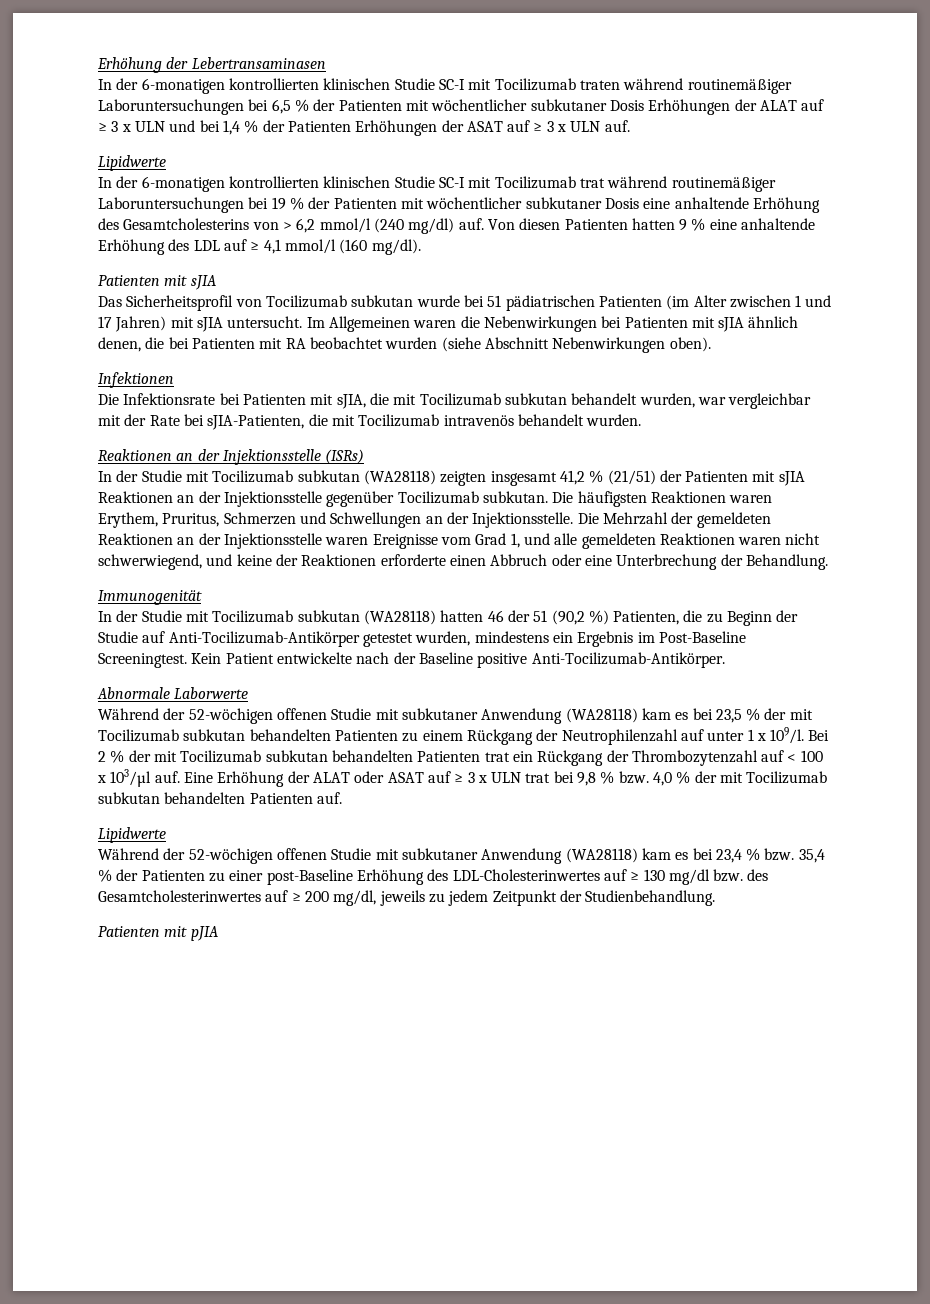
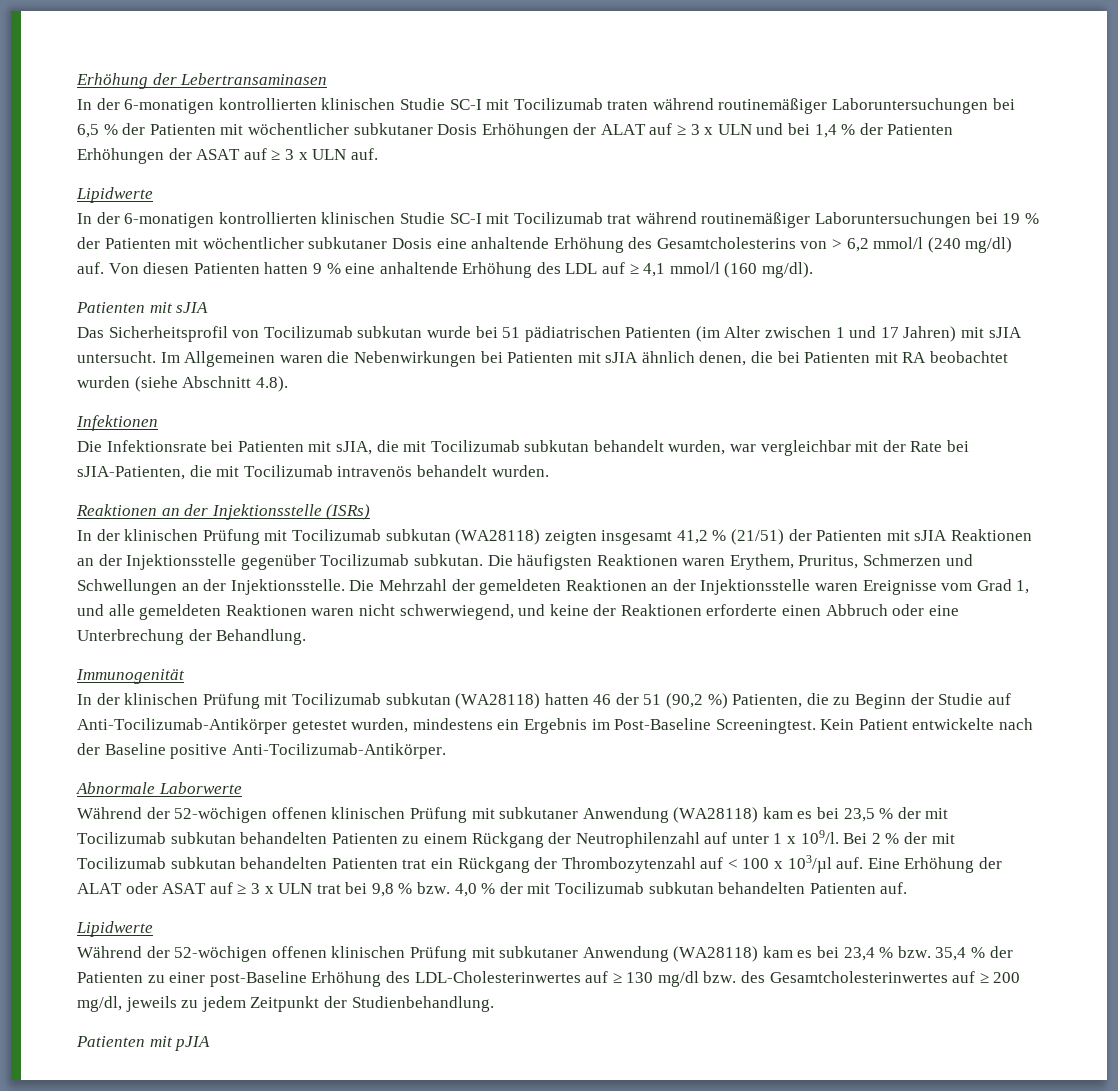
[552,337,711,353] Nebenwirkungen oben). -> [255,376,288,392] 4.8).
[141,470,182,482] Studie -> [124,529,260,545] klinischen Prüfung
[141,610,182,622] Studie -> [124,693,260,709] klinischen Prüfung
[331,708,372,720] Studie -> [331,807,467,823] klinischen Prüfung
[331,848,372,860] Studie -> [331,946,467,962] klinischen Prüfung

